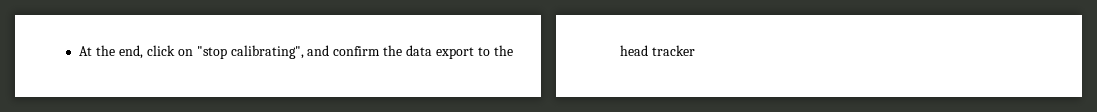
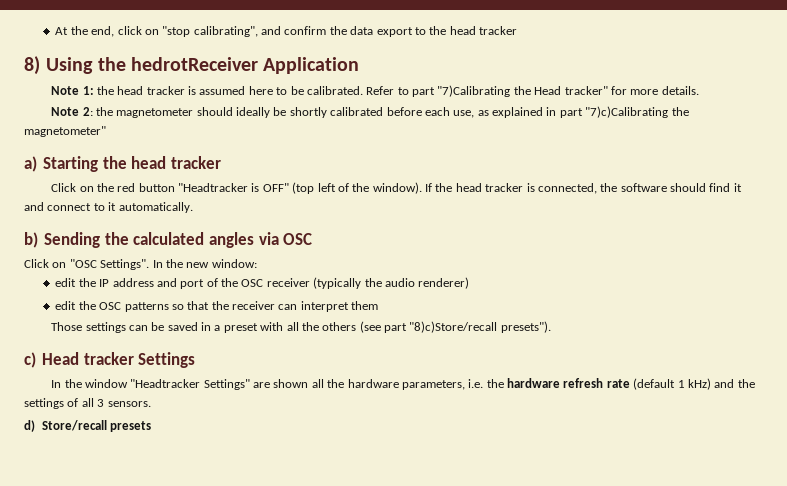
(695, 50) none -> [24,56,360,75] [51,85,699,97] [51,106,689,118] [24,126,106,137] [24,156,222,172] [51,182,742,194] [24,202,193,213] [24,232,313,248] [24,259,257,270] [55,277,470,289] [55,301,379,312] [51,321,551,333] [24,352,196,368] [51,378,755,390] [24,398,151,409] [24,420,152,432] // 8) Using the hedrotReceiver Application // Note 1: the head tracker is assumed here to be calibrated. Refer to part "7)Calibrating the Head tracker" for more details. // Note 2: the magnetometer should ideally be shortly calibrated before each use, as explained in part "7)c)Calibrating the magnetometer" // a) Starting the head tracker // Click on the red button "Headtracker is OFF" (top left of the window). If the head tracker is connected, the software should find it and connect to it automatically. // b) Sending the calculated angles via OSC // Click on "OSC Settings". In the new window: // edit the IP address and port of the OSC receiver (typically the audio renderer) // edit the OSC patterns so that the receiver can interpret them // Those settings can be saved in a preset with all the others (see part "8)c)Store/recall presets"). // c) Head tracker Settings // In the window "Headtracker Settings" are shown all the hardware parameters, i.e. the hardware refresh rate (default 1 kHz) and the settings of all 3 sensors. // d) Store/recall presets

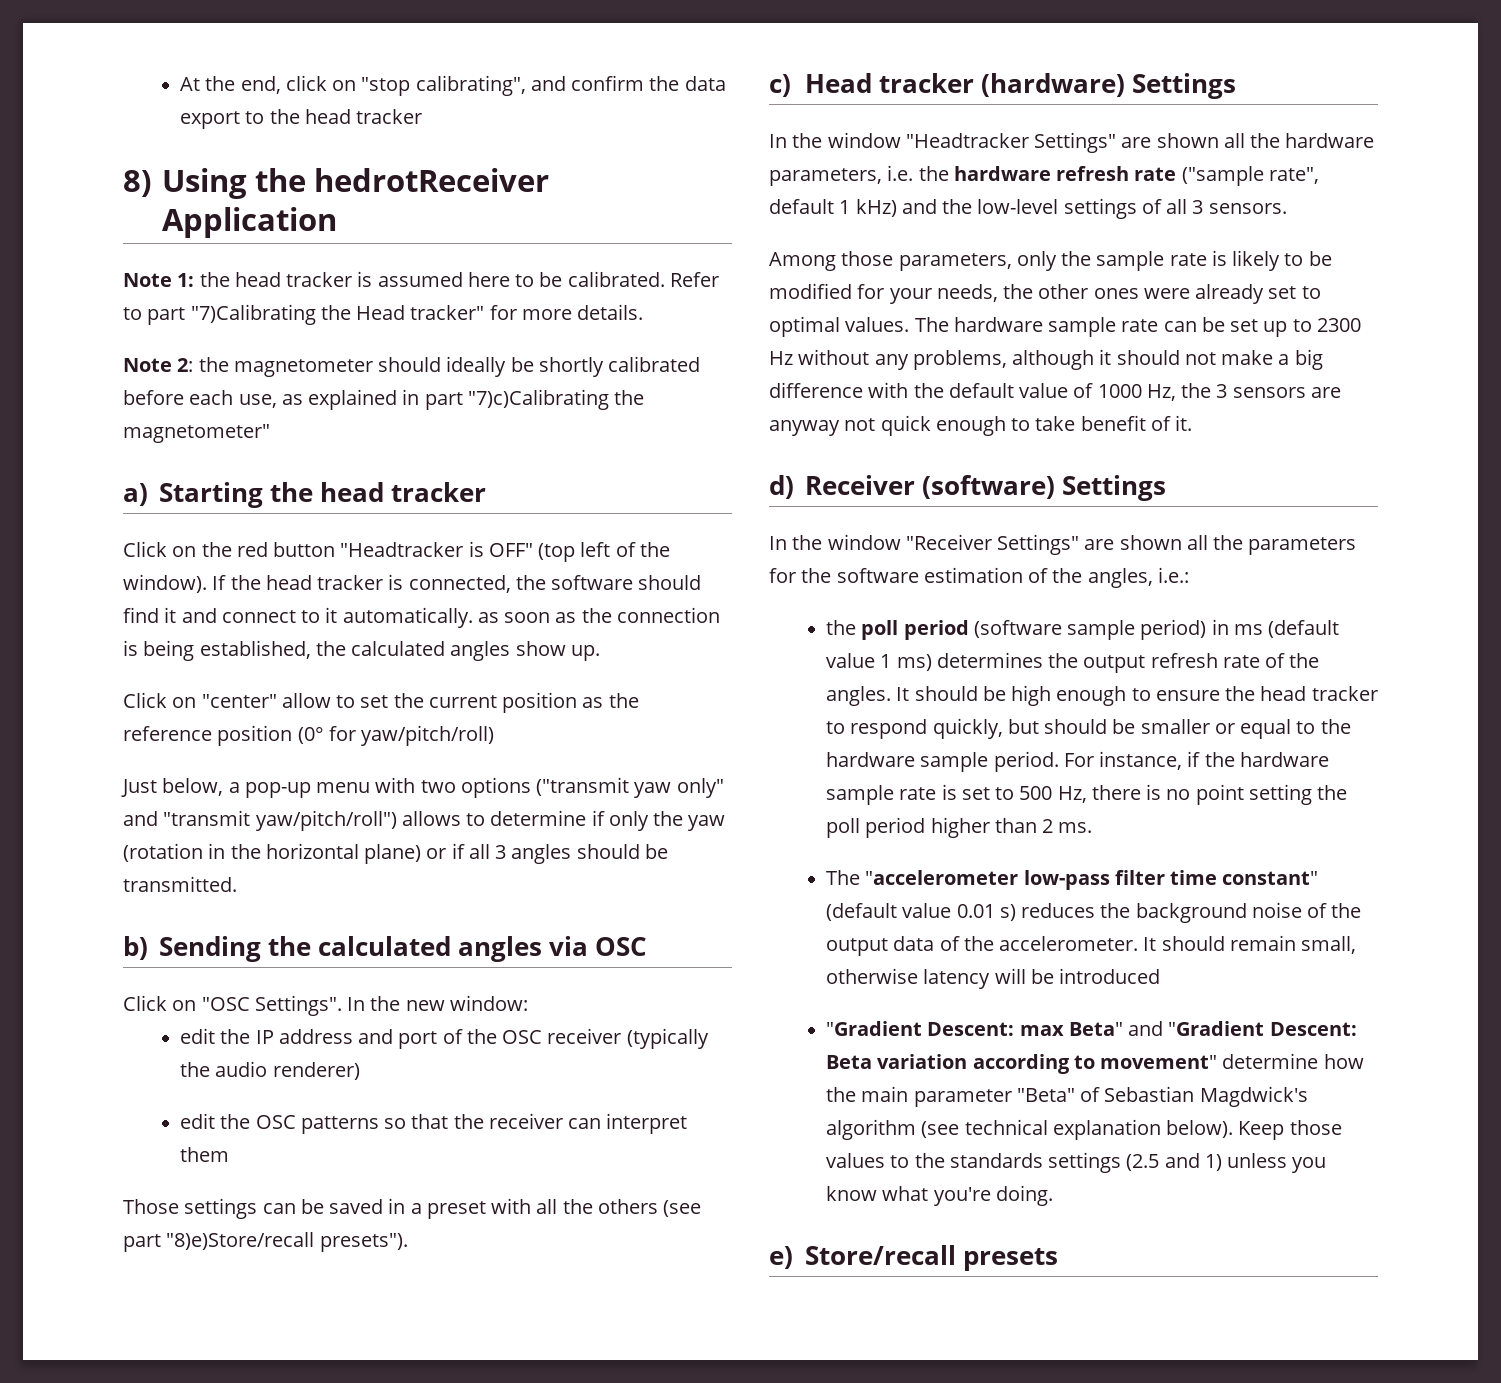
(193, 207) none -> [477,607,720,623] [123,640,600,661] [123,692,639,713] [123,725,495,746] [121,777,724,798] [123,810,726,831] [123,843,668,864] [123,876,237,892] as soon as the connection is being established, the calculated angles show up. // Click on "center" allow to set the current position as the reference position (0° for yaw/pitch/roll) // Just below, a pop-up menu with two options ("transmit yaw only" and "transmit yaw/pitch/roll") allows to determine if only the yaw (rotation in the horizontal plane) or if all 3 angles should be transmitted.
[409,321,498,333] "8)c)Store/recall -> [166,1232,315,1250] "8)e)Store/recall
(134, 358) none -> [980,73,1125,97] (hardware)
[633,378,676,390] (default -> [1181,166,1319,186] [769,199,834,214] ("sample rate", default
(755, 383) none -> [977,199,1059,214] low-level
[24,420,35,432] d) -> [769,250,1332,271] [769,283,1321,304] [769,316,1361,337] [769,349,1323,370] [769,382,1341,401] [769,415,1193,436] [769,475,1166,501] [769,534,1357,555] [769,567,1189,588] [825,619,1340,640] [825,652,1320,673] [825,685,1378,706] [825,718,1351,739] [825,751,1329,772] [825,784,1348,805] [825,817,1093,838] [825,870,1319,890] [825,902,1362,923] [825,935,1357,956] [825,968,1161,989] [825,1021,1357,1036] [825,1053,1364,1074] [825,1086,1308,1107] [825,1119,1342,1140] [825,1152,1327,1173] [825,1185,1053,1206] [769,1246,793,1269] Among those parameters, only the sample rate is likely to be modified for your needs, the other ones were already set to optimal values. The hardware sample rate can be set up to 2300 Hz without any problems, although it should not make a big difference with the default value of 1000 Hz, the 3 sensors are anyway not quick enough to take benefit of it. // d) Receiver (software) Settings // In the window "Receiver Settings" are shown all the parameters for the software estimation of the angles, i.e.: // the poll period (software sample period) in ms (default value 1 ms) determines the output refresh rate of the angles. It should be high enough to ensure the head tracker to respond quickly, but should be smaller or equal to the hardware sample period. For instance, if the hardware sample rate is set to 500 Hz, there is no point setting the poll period higher than 2 ms. // The "accelerometer low-pass filter time constant" (default value 0.01 s) reduces the background noise of the output data of the accelerometer. It should remain small, otherwise latency will be introduced // "Gradient Descent: max Beta" and "Gradient Descent: Beta variation according to movement" determine how the main parameter "Beta" of Sebastian Magdwick's algorithm (see technical explanation below). Keep those values to the standards settings (2.5 and 1) unless you know what you're doing. // e)

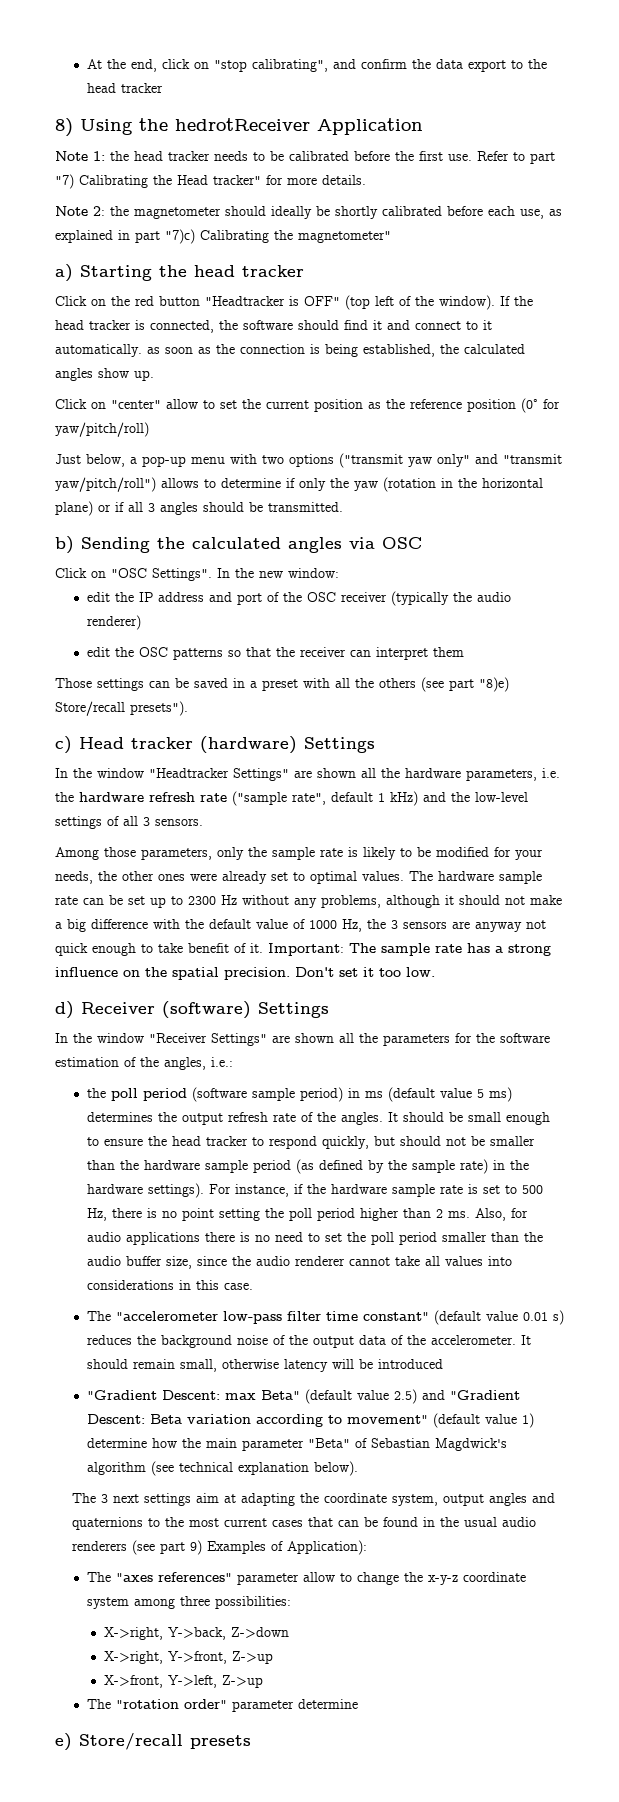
[357,271,665,287] is assumed here to be calibrated. -> [214,151,472,161] needs to be calibrated before the first use.
[190,304,316,325] "7)Calibrating -> [55,174,148,189] "7) Calibrating
[467,389,609,410] "7)c)Calibrating -> [165,229,269,244] "7)c) Calibrating
[166,1232,315,1250] "8)e)Store/recall -> [479,677,509,692] [55,701,125,716] "8)e) Store/recall
(1193, 423) none -> [268,943,551,956] [55,967,435,980] Important: The sample rate has a strong influence on the spatial precision. Don't set it too low.
[880,654,892,668] 1 -> [476,1089,484,1098] 5
[1011,685,1052,706] high -> [467,1112,501,1122] small
(1108, 726) none -> [445,1137,466,1146] not
[1214,719,1351,739] [825,751,1059,772] or equal to the hardware sample period. -> [86,1159,529,1174] [86,1183,204,1198] than the hardware sample period (as defined by the sample rate) in the hardware settings).
(1093, 827) none -> [474,1208,528,1221] [86,1232,543,1245] [86,1256,512,1269] [86,1280,253,1290] Also, for audio applications there is no need to set the poll period smaller than the audio buffer size, since the audio renderer cannot take all values into considerations in this case.
(1123, 1029) none -> [304,1389,417,1404] (default value 2.5)
(1218, 1062) none -> [432,1413,534,1428] (default value 1)
[1238,1120,1342,1140] [825,1152,1327,1173] [825,1185,1053,1206] Keep those values to the standards settings (2.5 and 1) unless you know what you're doing. -> [71,1493,555,1506] [71,1517,536,1530] [71,1540,367,1555] [86,1572,526,1585] [86,1596,291,1609] [103,1627,289,1640] [103,1651,273,1664] [103,1675,263,1688] [86,1699,358,1712] // The 3 next settings aim at adapting the coordinate system, output angles and quaternions to the most current cases that can be found in the usual audio renderers (see part 9) Examples of Application): // The "axes references" parameter allow to change the x-y-z coordinate system among three possibilities: // X->right, Y->back, Z->down // X->right, Y->front, Z->up // X->front, Y->left, Z->up // The "rotation order" parameter determine

